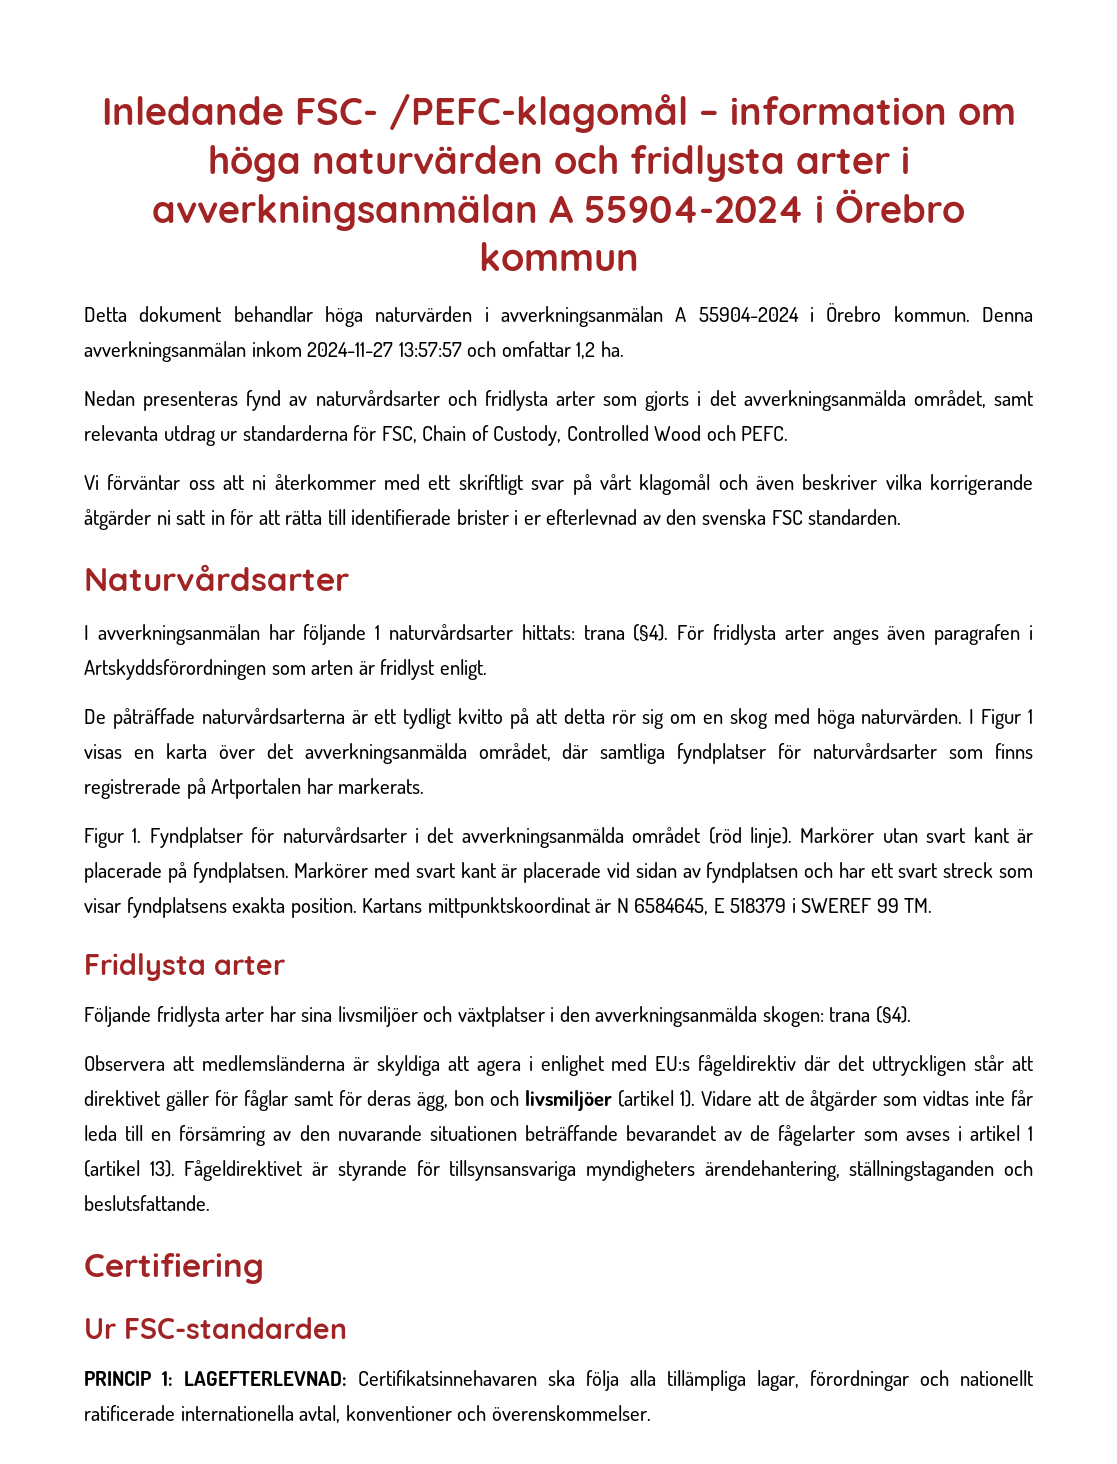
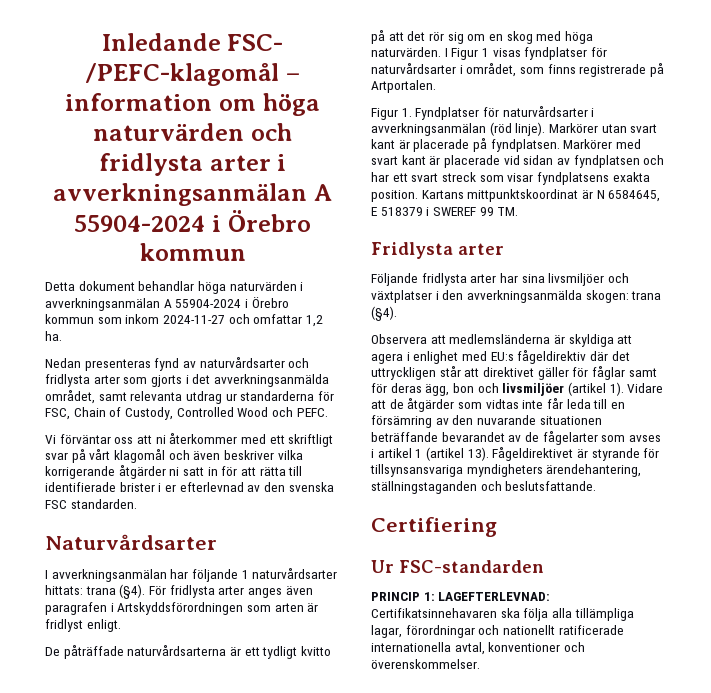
[893,306,1033,322] [84,341,246,362] kommun. Denna avverkningsanmälan -> [45,314,122,324] kommun som
[398,342,462,357] 13:57:57 -> (225, 319) none
[563,708,605,724] detta -> [407,31,426,41] det
[133,743,666,764] en karta över det avverkningsanmälda området, där samtliga -> (521, 52) none
(938, 751) none -> [459,63,517,77] i området,
[211,778,425,799] Artportalen har markerats. -> [371,80,436,93] Artportalen.
[427,827,701,848] det avverkningsanmälda området -> [371,123,486,136] avverkningsanmälan

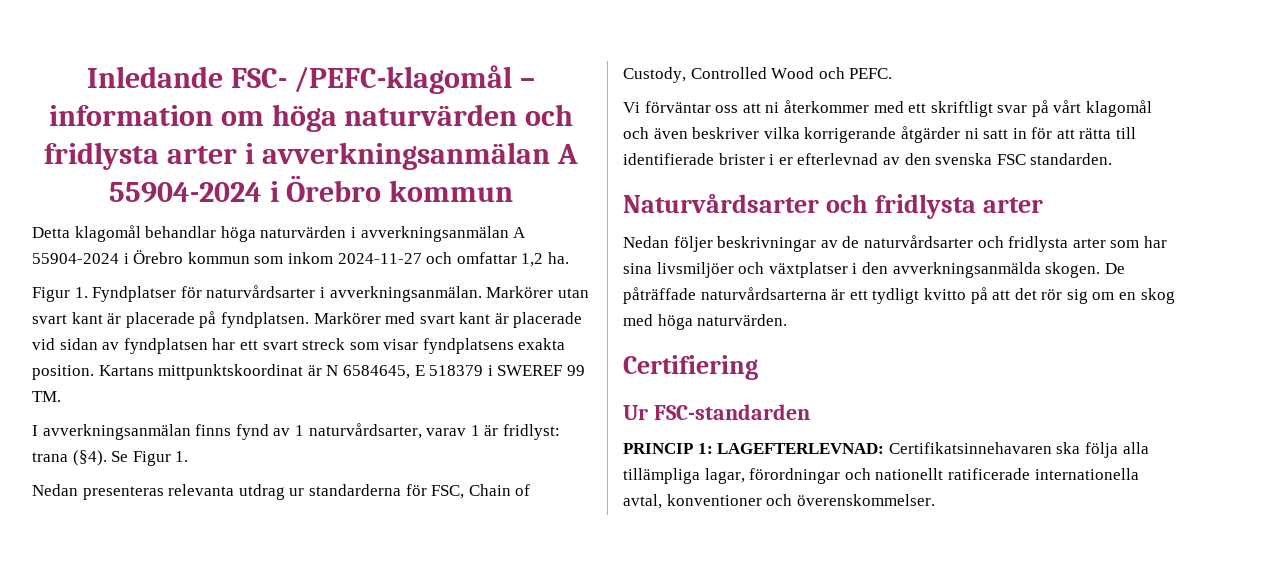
[78,281,135,291] dokument -> [74,225,141,242] klagomål
[45,357,310,371] [45,374,329,387] [45,390,127,404] Nedan presenteras fynd av naturvårdsarter och fridlysta arter som gjorts i det avverkningsanmälda området, samt -> [32,285,589,302] [32,311,583,328] [32,338,566,354] [32,364,585,380] [32,391,61,402] [32,423,560,440] [32,450,189,466] [32,484,164,500] Figur 1. Fyndplatser för naturvårdsarter i avverkningsanmälan. Markörer utan svart kant är placerade på fyndplatsen. Markörer med svart kant är placerade vid sidan av fyndplatsen har ett svart streck som visar fyndplatsens exakta position. Kartans mittpunktskoordinat är N 6584645, E 518379 i SWEREF 99 TM. // I avverkningsanmälan finns fynd av 1 naturvårdsarter, varav 1 är fridlyst: trana (§4). Se Figur 1. // Nedan presenteras
[45,568,338,582] [45,584,313,599] [45,602,319,615] [45,619,121,632] // I avverkningsanmälan har följande 1 naturvårdsarter hittats: trana (§4). För fridlysta arter anges även paragrafen i Artskyddsförordningen som arten är fridlyst enligt. // -> [825,194,1043,219] [623,235,1167,252] [623,262,1101,278] och fridlysta arter // Nedan följer beskrivningar av de naturvårdsarter och fridlysta arter som har sina livsmiljöer och växtplatser i den avverkningsanmälda skogen.
[444,47,607,60] [371,63,664,77] [371,80,436,93] [371,106,595,120] [371,122,658,136] [371,138,641,152] [371,155,665,168] [371,172,650,185] [371,189,661,202] [371,207,519,216] [371,242,504,259] [371,273,629,286] [371,290,662,303] [371,306,397,321] [371,334,633,347] [371,350,630,364] [371,366,657,380] [371,382,664,396] [371,398,625,412] [371,415,602,428] [371,431,661,445] [371,447,660,461] [370,464,642,477] [371,481,597,494] I Figur 1 visas fyndplatser för naturvårdsarter i området, som finns registrerade på Artportalen. // Figur 1. Fyndplatser för naturvårdsarter i avverkningsanmälan (röd linje). Markörer utan svart kant är placerade på fyndplatsen. Markörer med svart kant är placerade vid sidan av fyndplatsen och har ett svart streck som visar fyndplatsens exakta position. Kartans mittpunktskoordinat är N 6584645, E 518379 i SWEREF 99 TM. // Fridlysta arter // Följande fridlysta arter har sina livsmiljöer och växtplatser i den avverkningsanmälda skogen: trana (§4). // Observera att medlemsländerna är skyldiga att agera i enlighet med EU:s fågeldirektiv där det uttryckligen står att direktivet gäller för fåglar samt för deras ägg, bon och livsmiljöer (artikel 1). Vidare att de åtgärder som vidtas inte får leda till en försämring av den nuvarande situationen beträffande bevarandet av de fågelarter som avses i artikel 1 (artikel 13). Fågeldirektivet är styrande för tillsynsansvariga myndigheters ärendehantering, ställningstaganden och beslutsfattande. -> (788, 320) none

